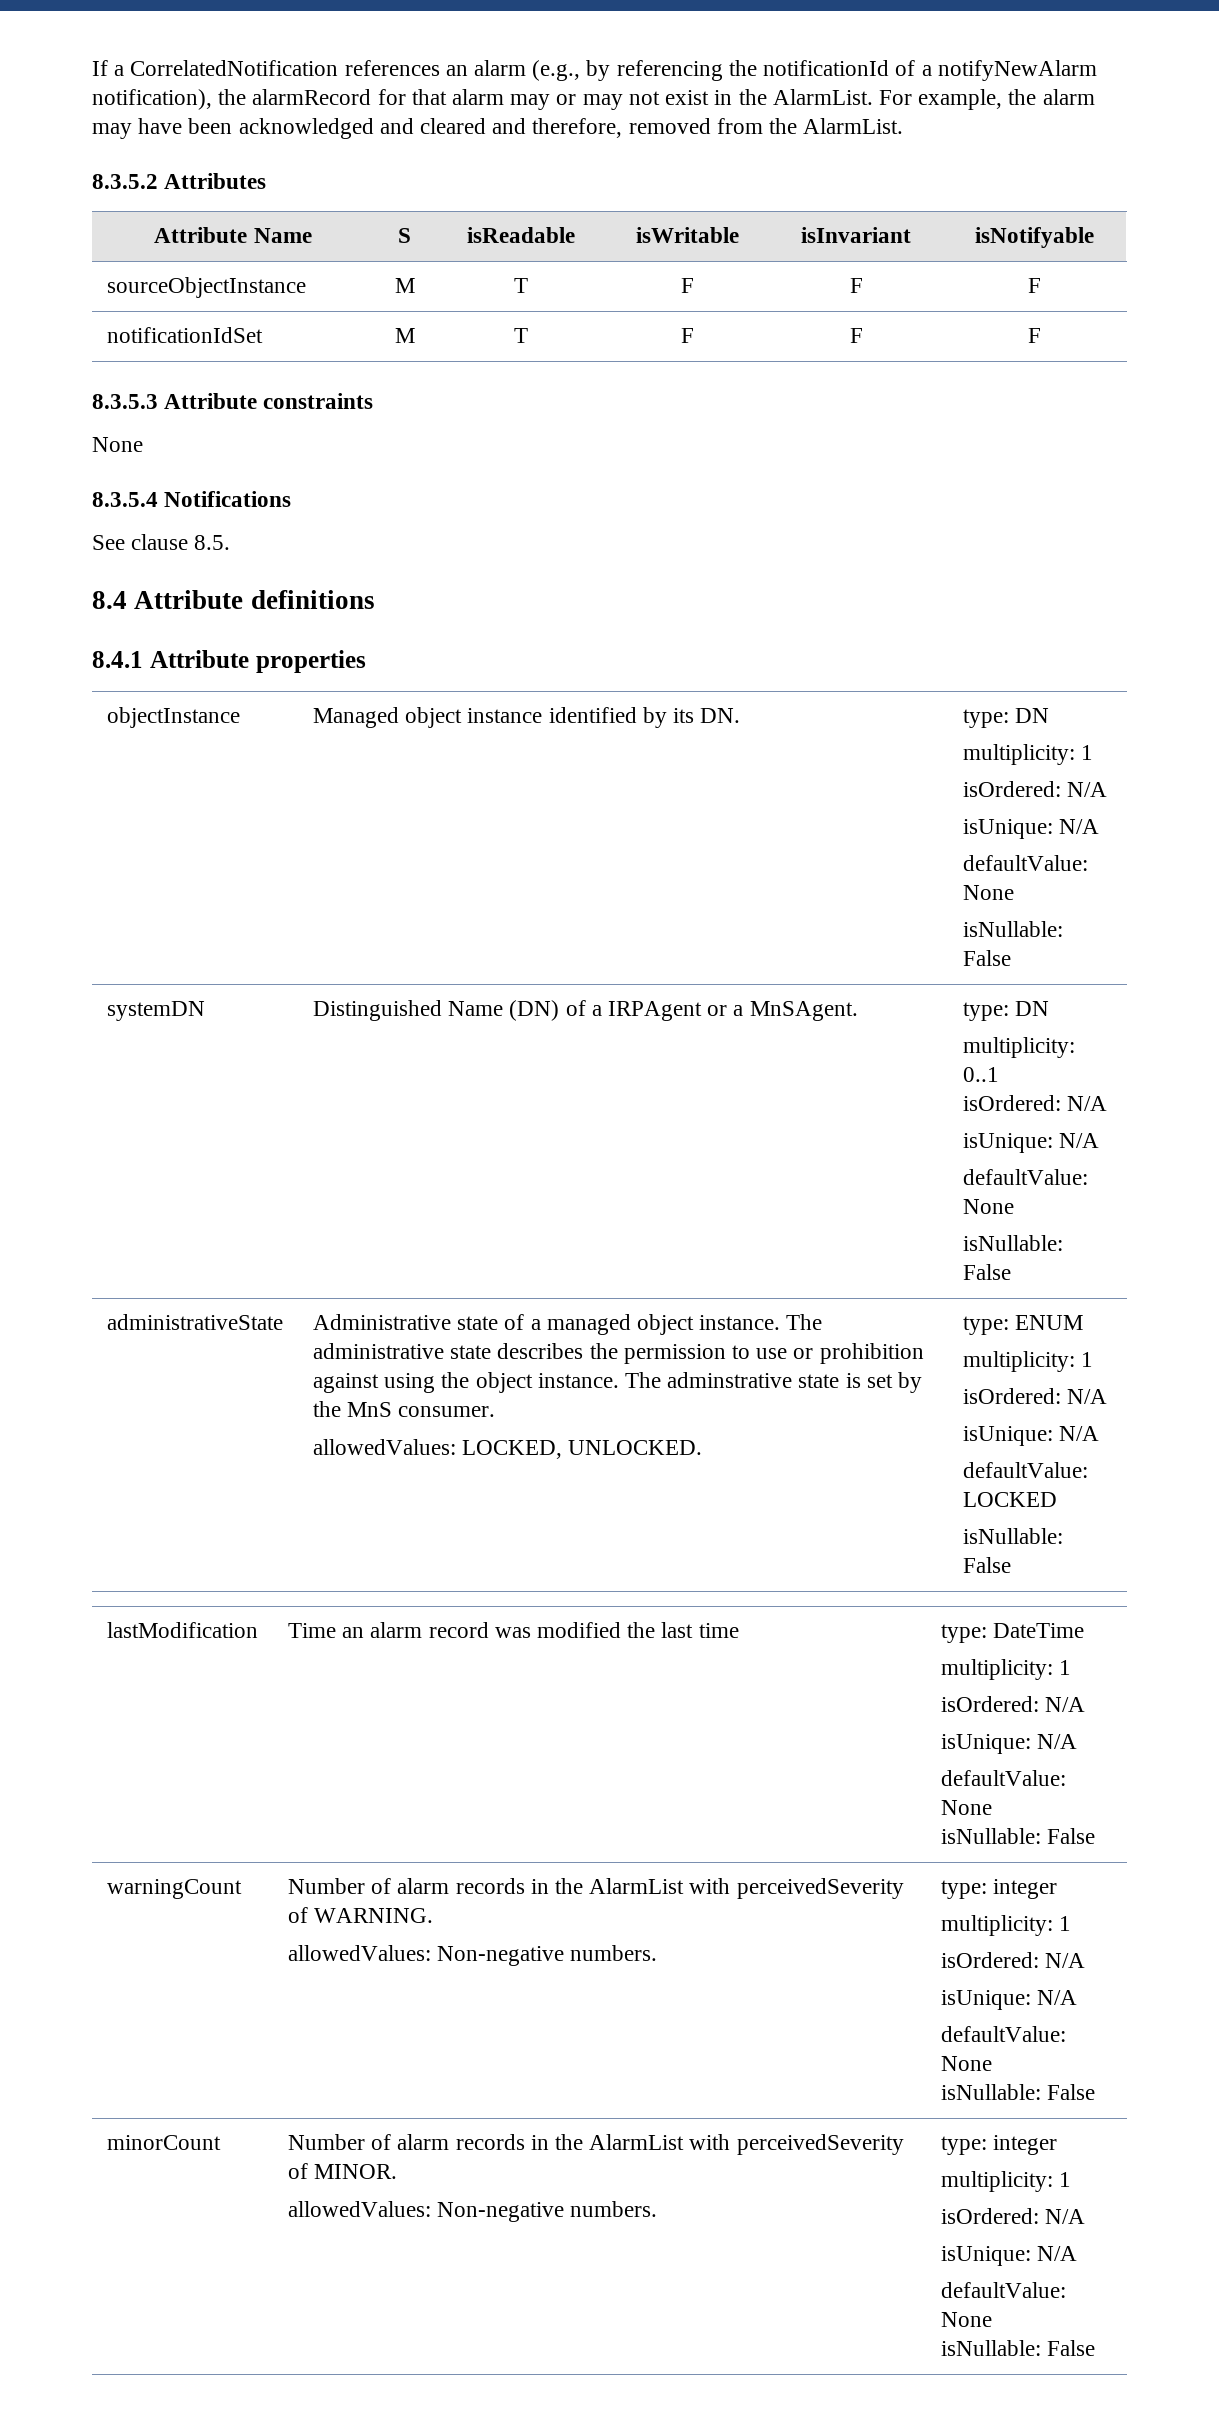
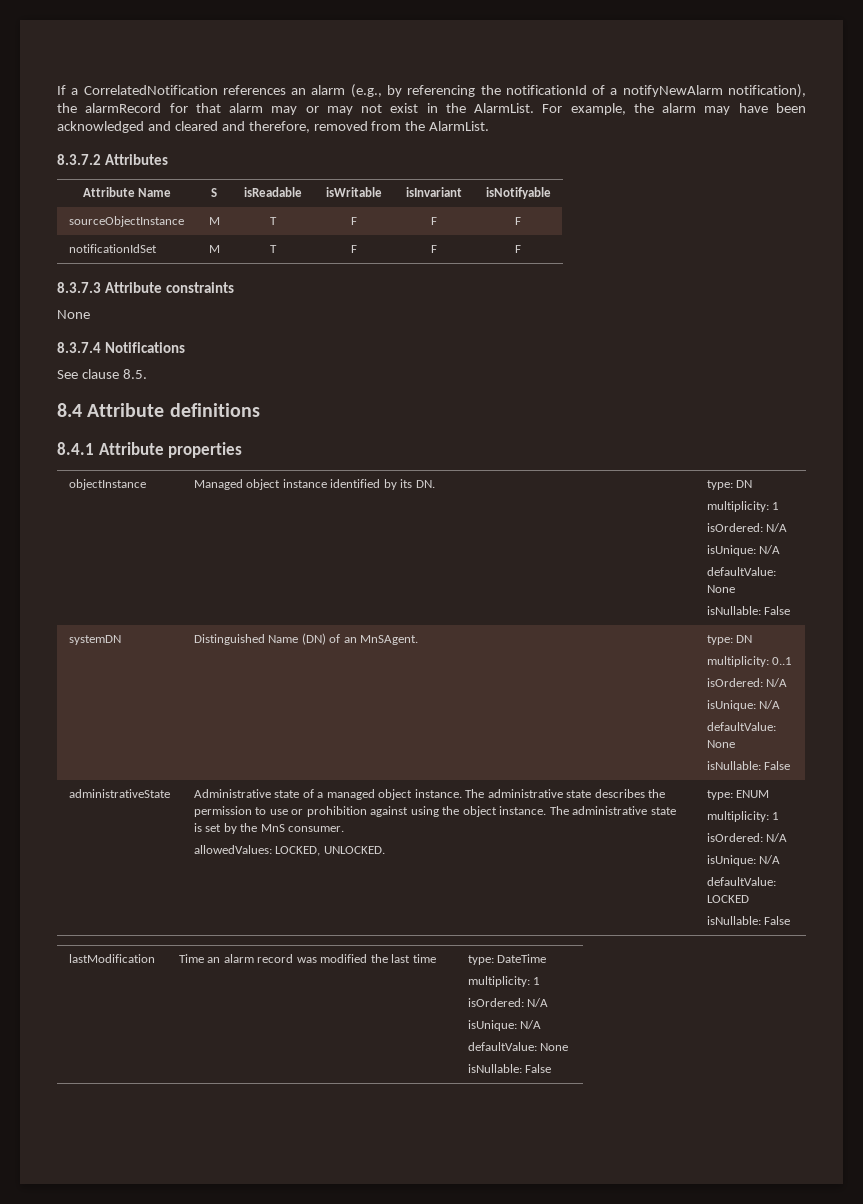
[92,174,158,189] 8.3.5.2 -> [57,154,101,165] 8.3.7.2
[92,394,158,409] 8.3.5.3 -> [57,282,101,293] 8.3.7.3
[92,492,158,507] 8.3.5.4 -> [57,342,101,353] 8.3.7.4
[591,1001,744,1021] a IRPAgent or a -> [343,637,357,643] an
[667,1372,793,1388] adminstrative -> [572,806,648,815] administrative
[106,1879,242,1899] [287,1878,904,1899] [287,1907,434,1923] [287,1945,658,1966] [940,1879,1058,1899] [940,1915,1072,1936] [940,1952,1086,1968] [940,1990,1078,2010] [940,2026,1066,2042] [940,2056,992,2071] [940,2084,1096,2100] [106,2135,221,2150] [287,2134,904,2155] [287,2163,398,2179] [287,2201,658,2222] [940,2135,1058,2155] [940,2171,1072,2192] [940,2208,1086,2224] [940,2246,1078,2266] [940,2282,1066,2298] [940,2312,992,2327] [940,2340,1096,2356] // warningCount | Number of alarm records in the AlarmList with perceivedSeverity of WARNING. // allowedValues: Non-negative numbers. | type: integer // multiplicity: 1 // isOrdered: N/A // isUnique: N/A // defaultValue: None // isNullable: False // minorCount | Number of alarm records in the AlarmList with perceivedSeverity of MINOR. // allowedValues: Non-negative numbers. | type: integer // multiplicity: 1 // isOrdered: N/A // isUnique: N/A // defaultValue: None // isNullable: False -> (552, 1068) none

